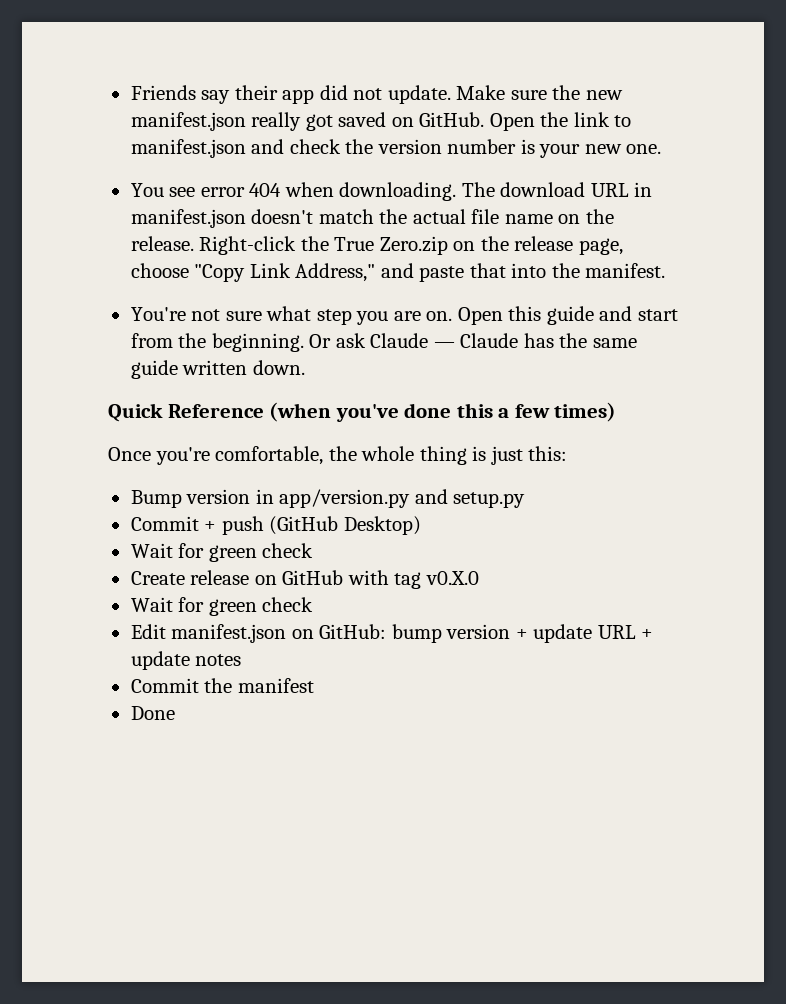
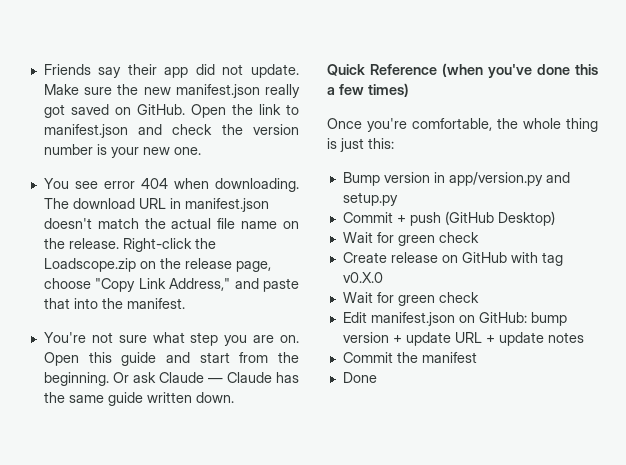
[334,236,448,255] True Zero.zip -> [43,258,136,272] Loadscope.zip

